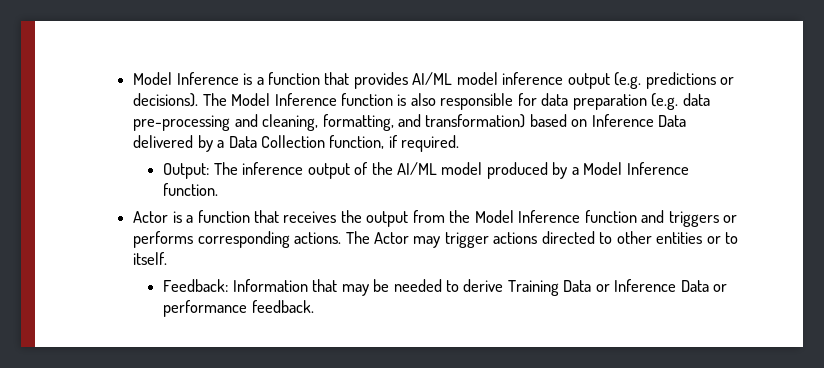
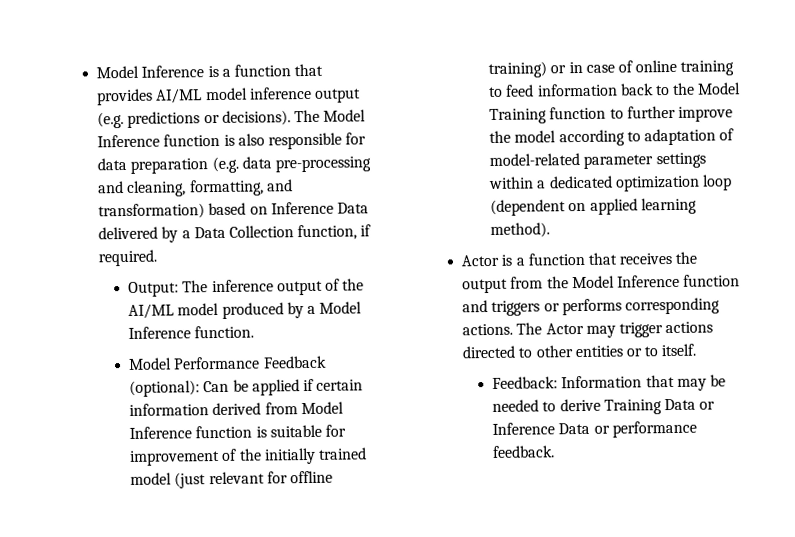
(219, 189) none -> [128,355,327,370] [129,378,364,397] [129,401,344,416] [129,424,346,439] [129,447,367,466] [130,470,333,489] [488,59,735,78] [489,82,742,97] [489,105,733,124] [489,128,735,147] [489,152,706,169] [488,174,732,192] [490,197,697,216] [490,222,551,238] // Model Performance Feedback (optional): Can be applied if certain information derived from Model Inference function is suitable for improvement of the initially trained model (just relevant for offline training) or in case of online training to feed information back to the Model Training function to further improve the model according to adaptation of model-related parameter settings within a dedicated optimization loop (dependent on applied learning method).

